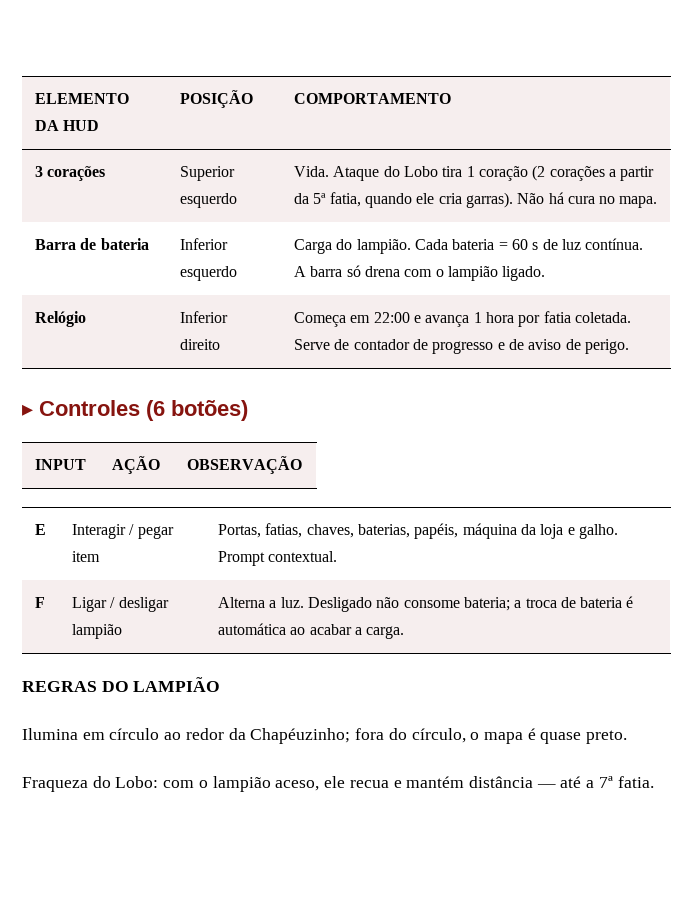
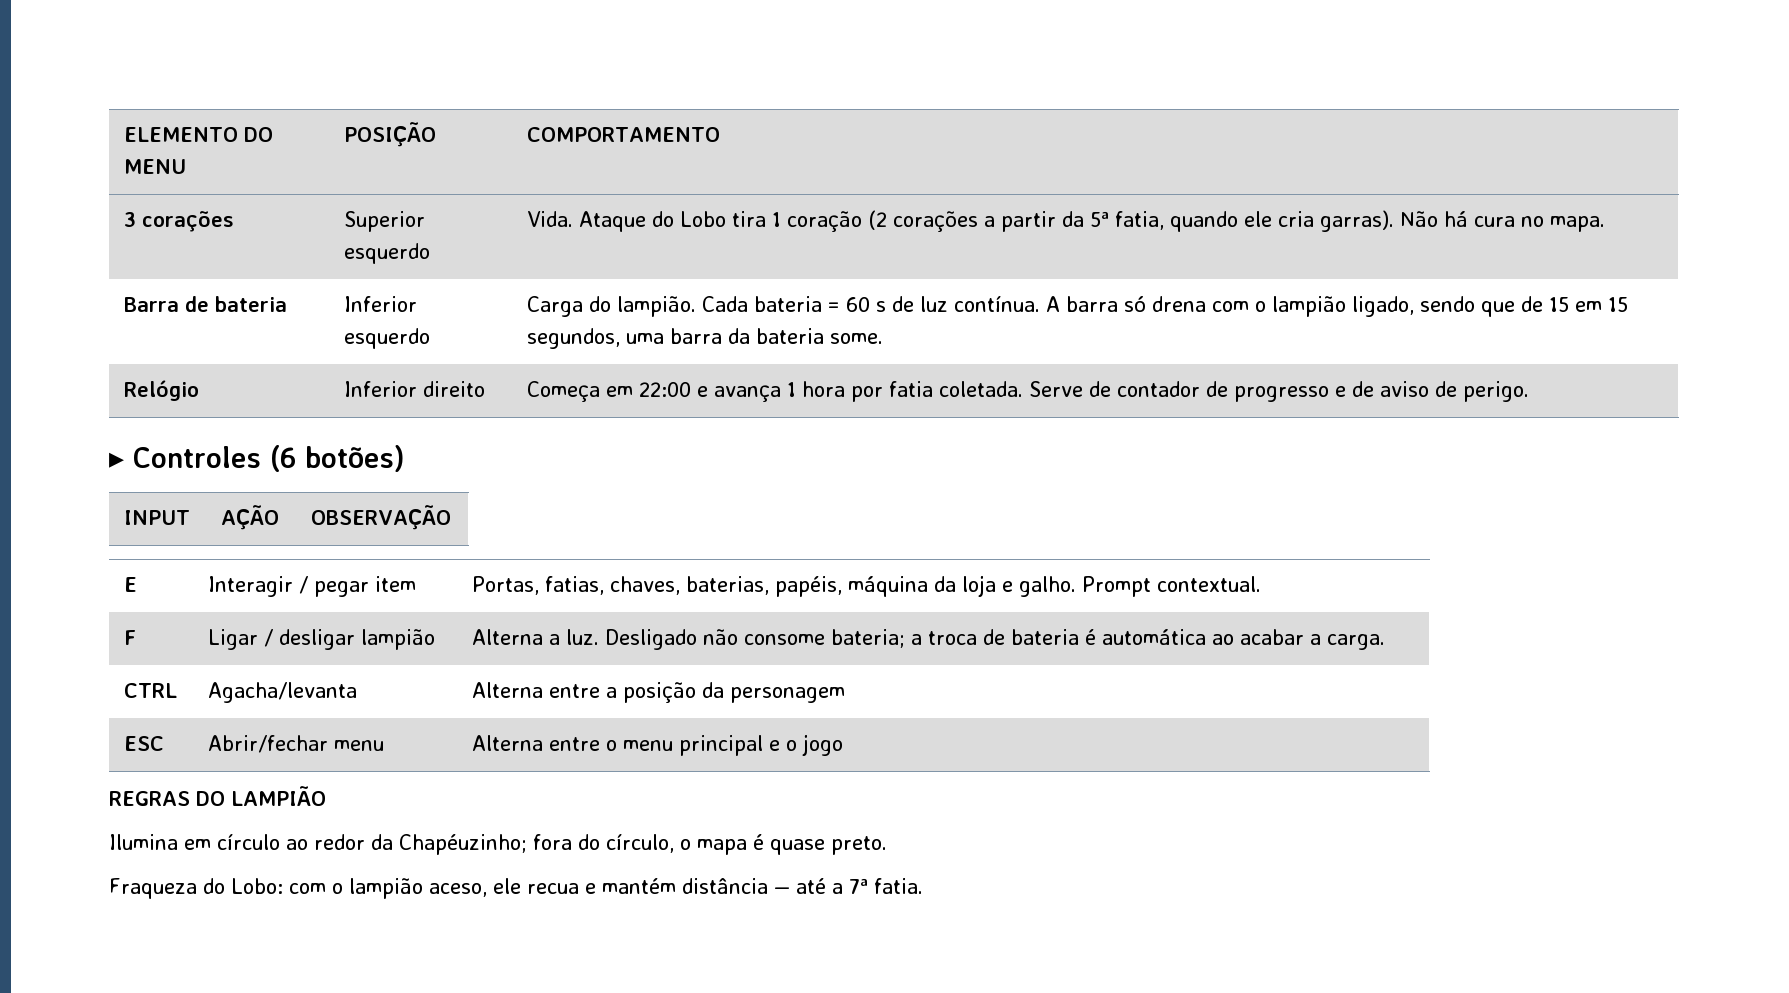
[34,120,100,131] DA HUD -> [244,127,274,142] [124,159,187,174] DO MENU
[502,266,546,281] ligado. -> [1352,296,1629,317] [527,328,884,349] ligado, sendo que de 15 em 15 segundos, uma barra da bateria some.
(405, 632) none -> [124,683,178,698] [208,682,358,703] [472,682,846,703] [124,736,165,751] [208,735,385,753] [472,734,844,756] // CTRL | Agacha/levanta | Alterna entre a posição da personagem // ESC | Abrir/fechar menu | Alterna entre o menu principal e o jogo

